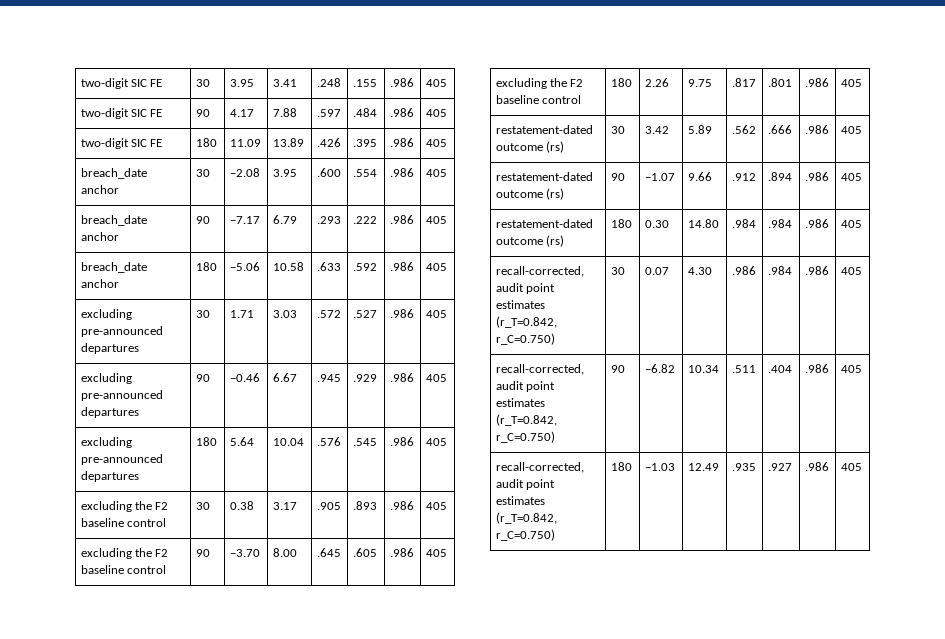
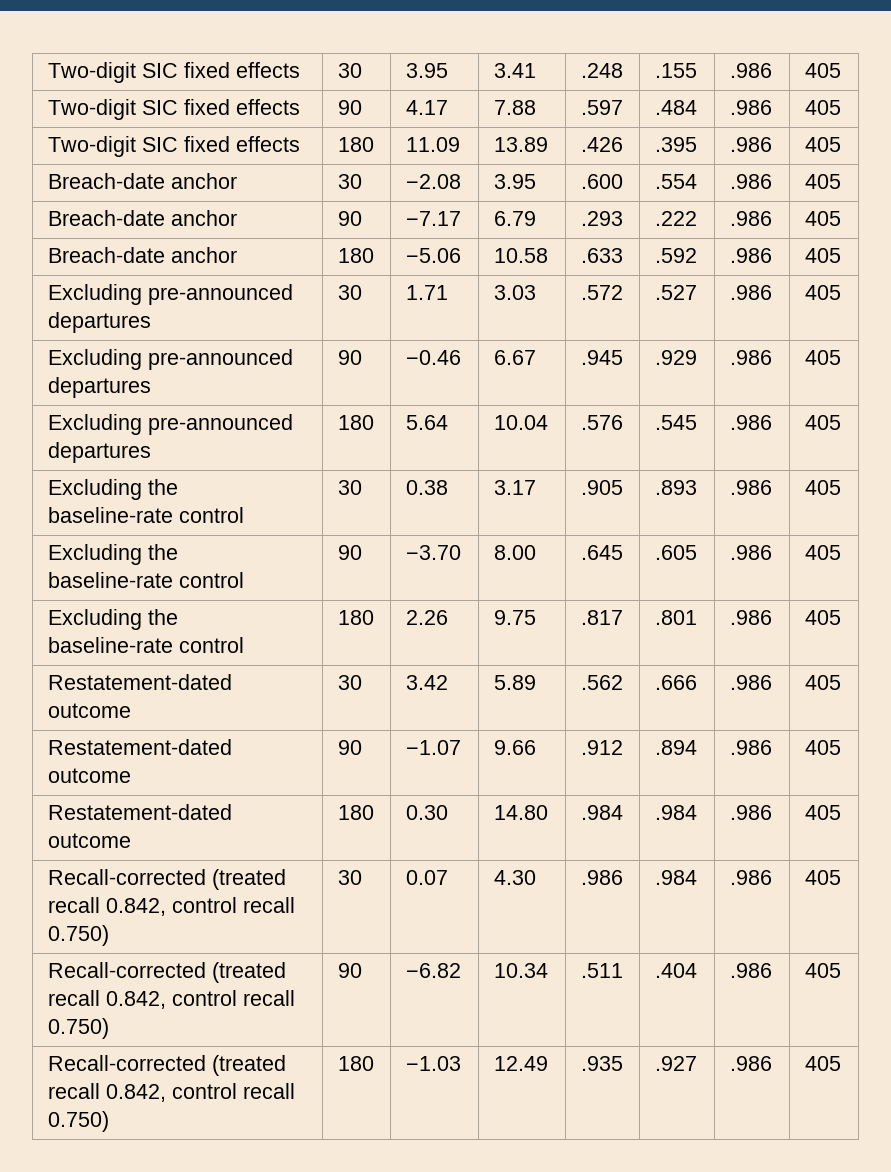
[80,78,163,89] two-digit SIC FE -> [47,62,300,83] Two-digit SIC fixed effects
[80,108,163,119] two-digit SIC FE -> [47,99,300,120] Two-digit SIC fixed effects
[80,138,163,149] two-digit SIC FE -> [47,136,300,157] Two-digit SIC fixed effects
[80,168,147,179] breach_date -> [47,173,165,189] Breach-date
[80,215,147,226] breach_date -> [47,210,165,226] Breach-date
[80,262,147,273] breach_date -> [47,247,165,263] Breach-date
[80,309,132,320] excluding -> [47,284,142,305] Excluding
[80,373,132,384] excluding -> [47,349,142,370] Excluding
[80,437,132,448] excluding -> [47,414,142,435] Excluding
[80,501,169,512] [80,518,124,527] excluding the F2 baseline -> [47,479,178,500] [47,507,173,523] Excluding the baseline-rate
[80,548,169,559] [80,565,124,574] excluding the F2 baseline -> [47,544,178,565] [47,572,173,588] Excluding the baseline-rate
[495,78,584,89] [495,95,539,104] excluding the F2 baseline -> [47,609,178,630] [47,637,173,653] Excluding the baseline-rate
[495,125,593,134] [495,141,565,153] restatement-dated outcome (rs) -> [47,674,232,690] [47,703,131,718] Restatement-dated outcome
[495,172,593,181] [495,188,565,200] restatement-dated outcome (rs) -> [47,739,232,755] [47,768,131,783] Restatement-dated outcome
[495,219,593,228] [495,235,565,247] restatement-dated outcome (rs) -> [47,804,232,820] [47,833,131,848] Restatement-dated outcome
[495,266,584,277] [495,283,556,294] [495,300,545,309] [495,316,557,328] [495,333,555,345] recall-corrected, audit point estimates (r_T=0.842, r_C=0.750) -> [47,869,286,890] [47,897,295,916] [47,925,109,946] Recall-corrected (treated recall 0.842, control recall 0.750)
[495,364,584,375] [495,381,556,392] [495,398,545,407] [495,414,557,426] [495,431,555,443] recall-corrected, audit point estimates (r_T=0.842, r_C=0.750) -> [47,962,286,983] [47,990,295,1009] [47,1018,109,1039] Recall-corrected (treated recall 0.842, control recall 0.750)
[495,462,584,473] [495,479,556,490] [495,496,545,505] [495,512,557,524] [495,529,555,541] recall-corrected, audit point estimates (r_T=0.842, r_C=0.750) -> [47,1055,286,1076] [47,1083,295,1102] [47,1111,109,1132] Recall-corrected (treated recall 0.842, control recall 0.750)

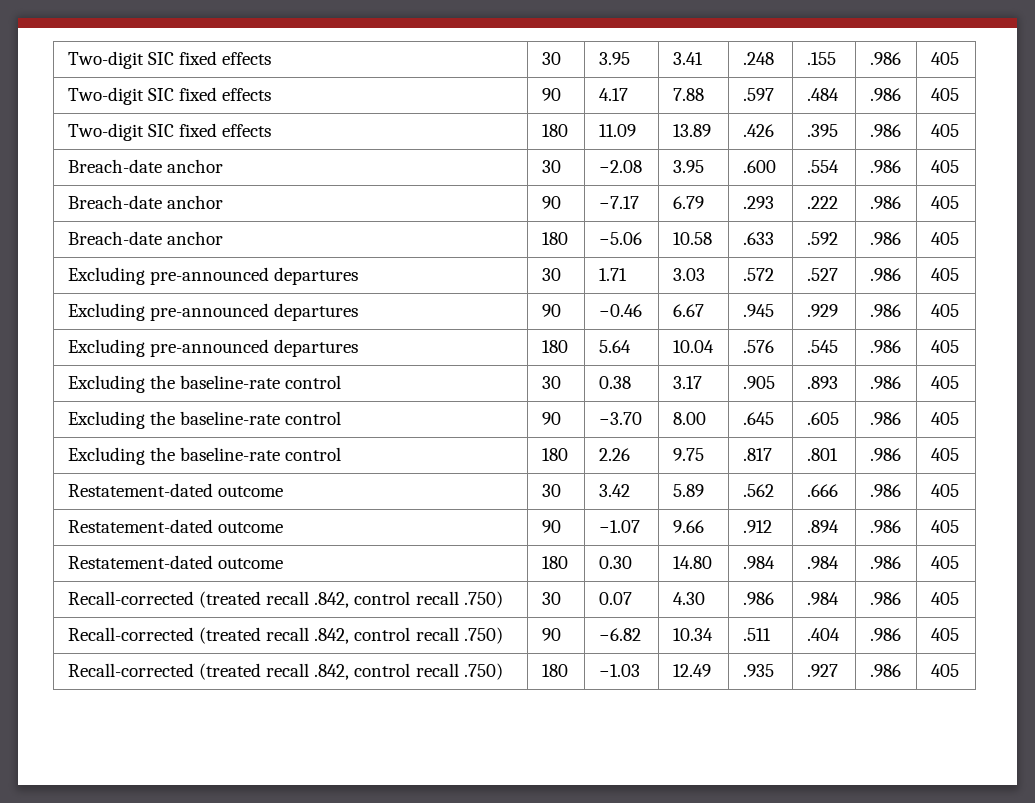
[105,897,295,916] [47,925,109,946] 0.842, control recall 0.750) -> [314,591,503,608] .842, control recall .750)
[105,990,295,1009] [47,1018,109,1039] 0.842, control recall 0.750) -> [314,627,503,644] .842, control recall .750)
[105,1083,295,1102] [47,1111,109,1132] 0.842, control recall 0.750) -> [314,663,503,680] .842, control recall .750)

